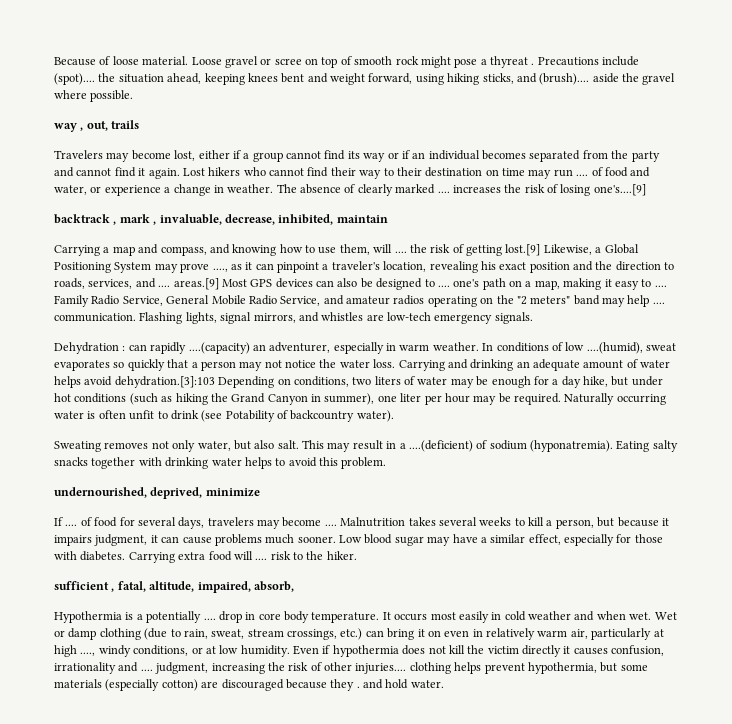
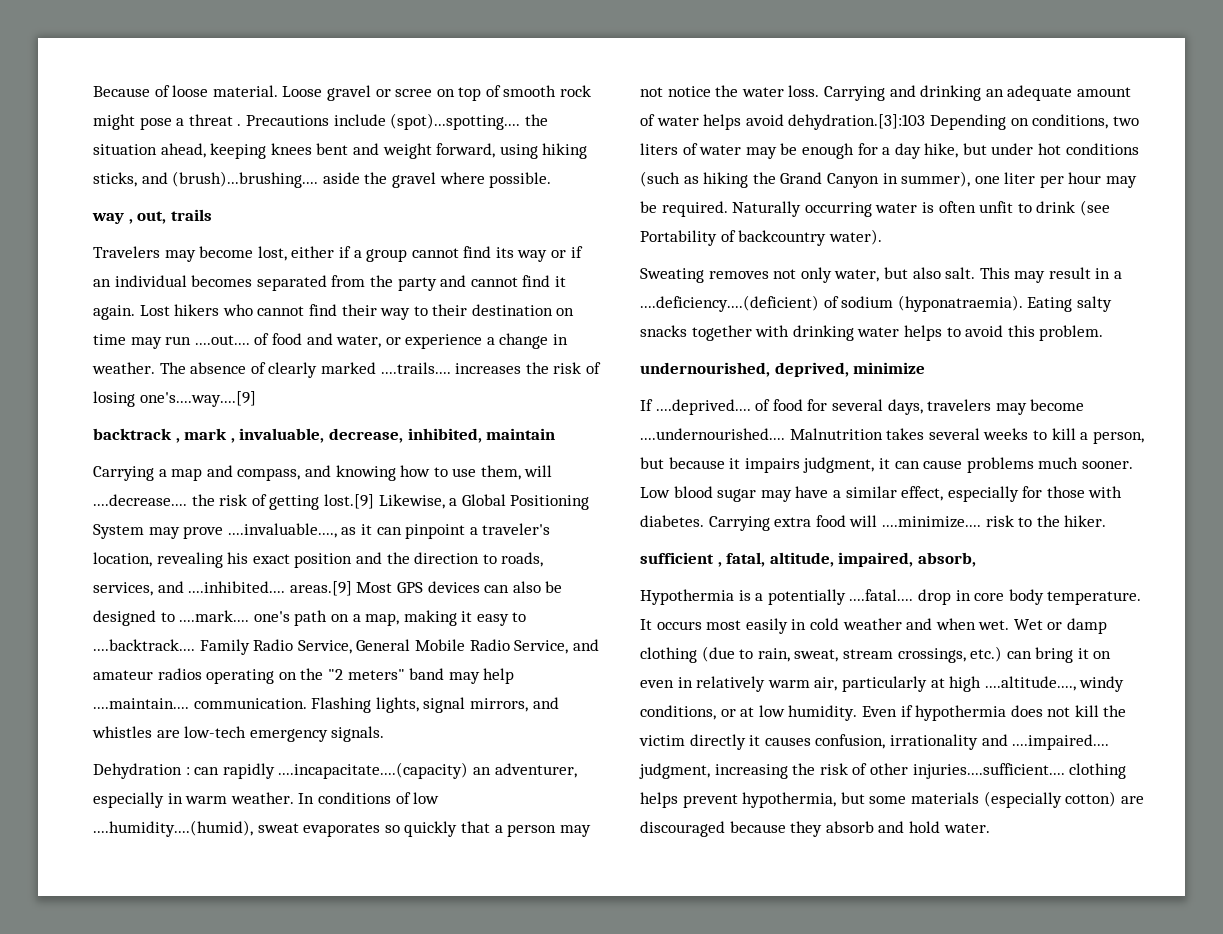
[490,56,528,68] thyreat -> [188,114,233,126] threat
[54,73,95,85] (spot).... -> [390,113,521,130] (spot)...spotting....
[539,73,590,85] (brush).... -> [172,171,319,188] (brush)...brushing....
[576,174,589,176] .... -> [194,335,250,345] ....out....
[437,191,450,193] .... -> [380,362,451,374] ....trails....
[593,184,646,196] one's....[9] -> [139,391,256,407] one's....way....[9]
[394,251,407,253] .... -> [93,494,187,506] ....decrease....
[212,268,228,272] ...., -> [227,523,337,538] ....invaluable....,
[158,285,171,287] .... -> [188,581,286,593] ....inhibited....
[437,285,450,287] .... -> [179,610,250,622] ....mark....
[654,285,667,287] .... -> [93,639,195,651] ....backtrack....
[652,302,665,304] .... -> [93,698,189,709] ....maintain....
[188,342,250,354] ....(capacity) -> [278,762,469,779] ....incapacitate....(capacity)
[586,342,643,354] ....(humid), -> [93,820,253,837] ....humidity....(humid),
[225,410,275,422] Potability -> [640,230,717,246] Portability
[408,440,473,452] ....(deficient) -> [640,295,819,312] ....deficiency....(deficient)
[530,440,613,452] (hyponatremia). -> [897,295,1023,312] (hyponatraemia).
[65,524,78,526] .... -> [655,399,751,415] ....deprived....
[324,524,337,526] .... -> [640,428,785,440] ....undernourished....
[255,558,268,560] .... -> [881,516,981,528] ....minimize....
[203,618,216,620] .... -> [849,589,914,601] ....fatal....
[80,652,96,656] ...., -> [984,676,1076,691] ....altitude....,
[140,669,153,671] .... -> [1012,734,1110,750] ....impaired....
[355,663,407,674] injuries.... -> [912,763,1065,779] injuries....sufficient....
[356,686,360,688] . -> [825,821,874,833] absorb

